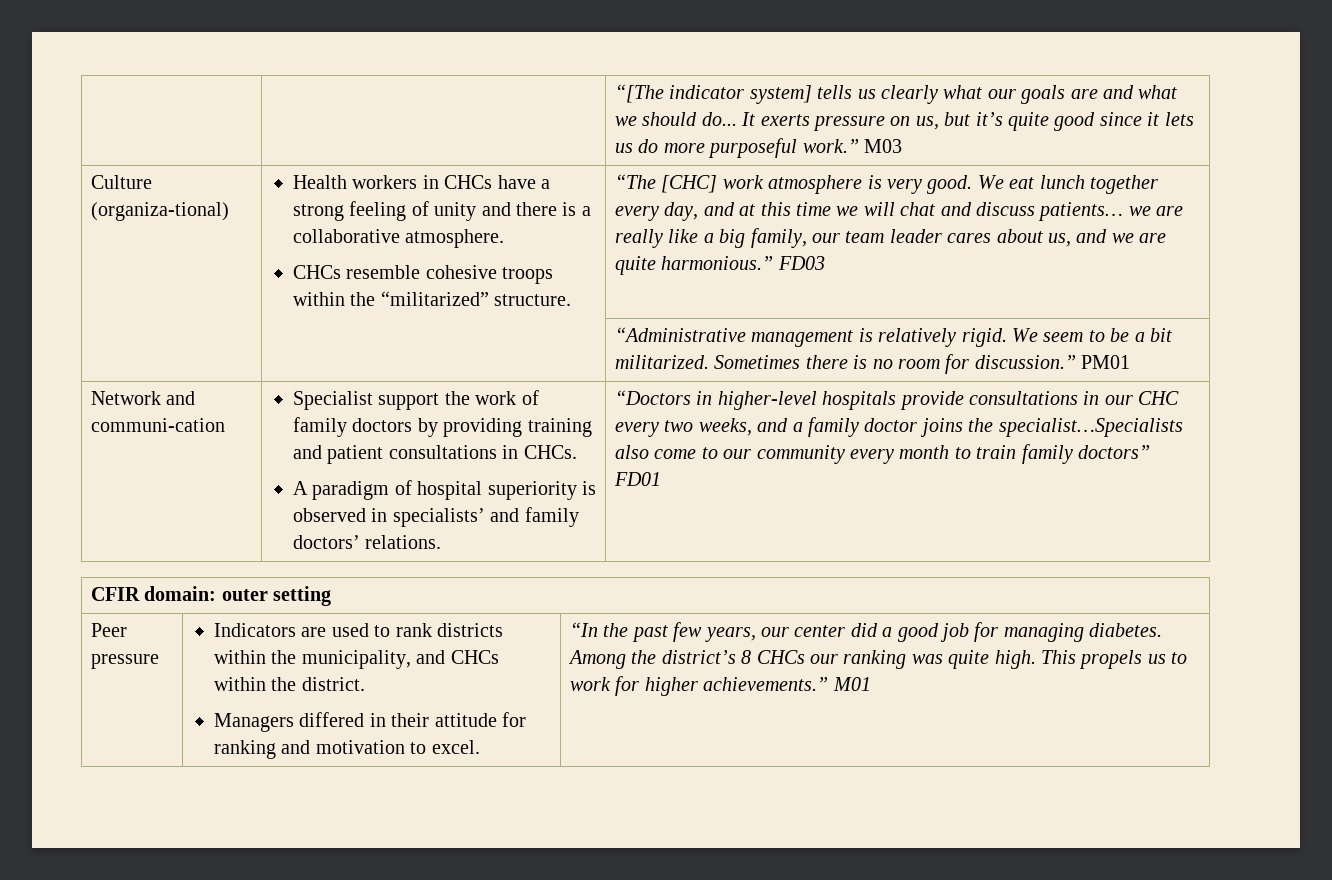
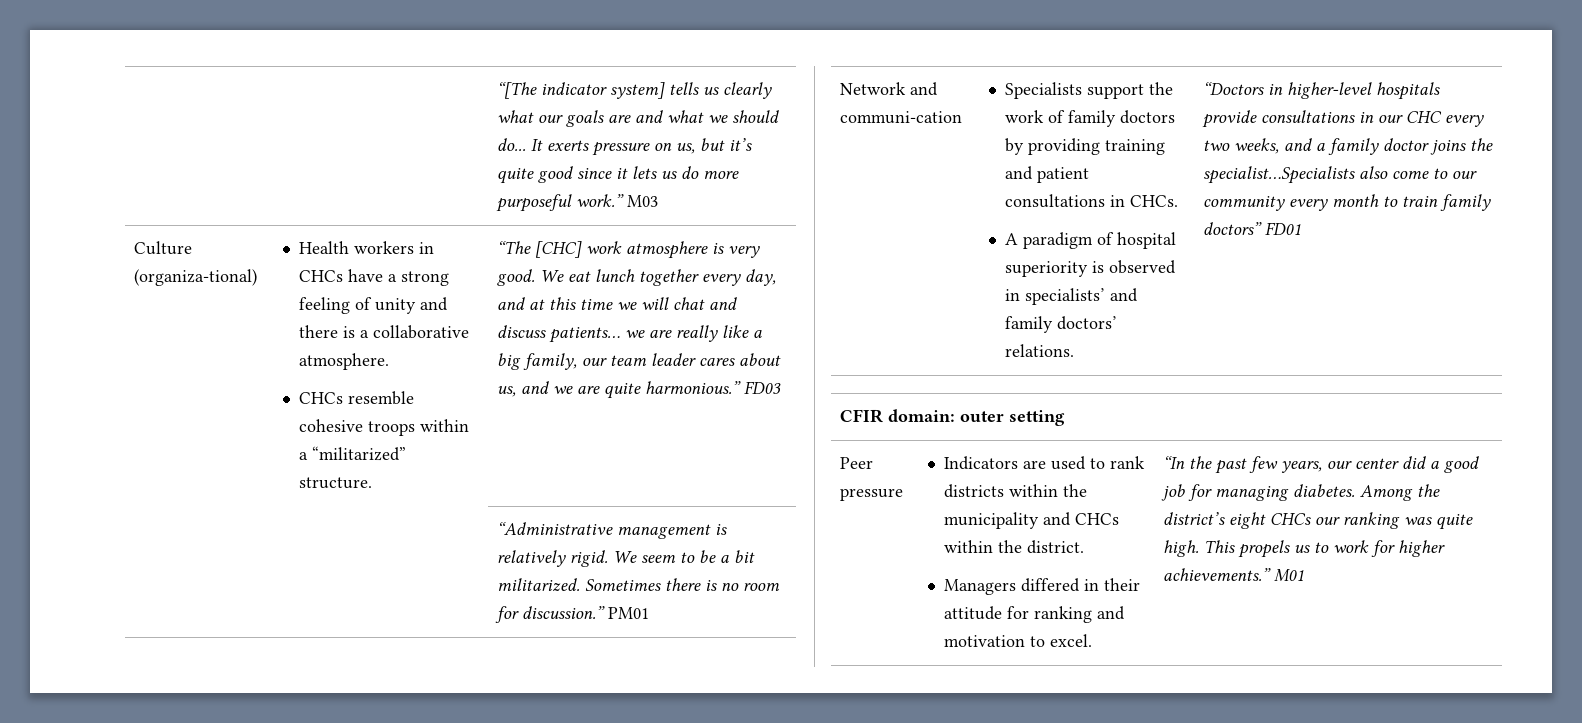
[350,292,376,306] the -> [299,452,309,460] a
[292,391,373,410] Specialist -> [1005,82,1083,99] Specialists
[301,650,411,669] municipality, -> [944,512,1040,529] municipality
[741,650,752,664] 8 -> [1228,512,1266,529] eight

